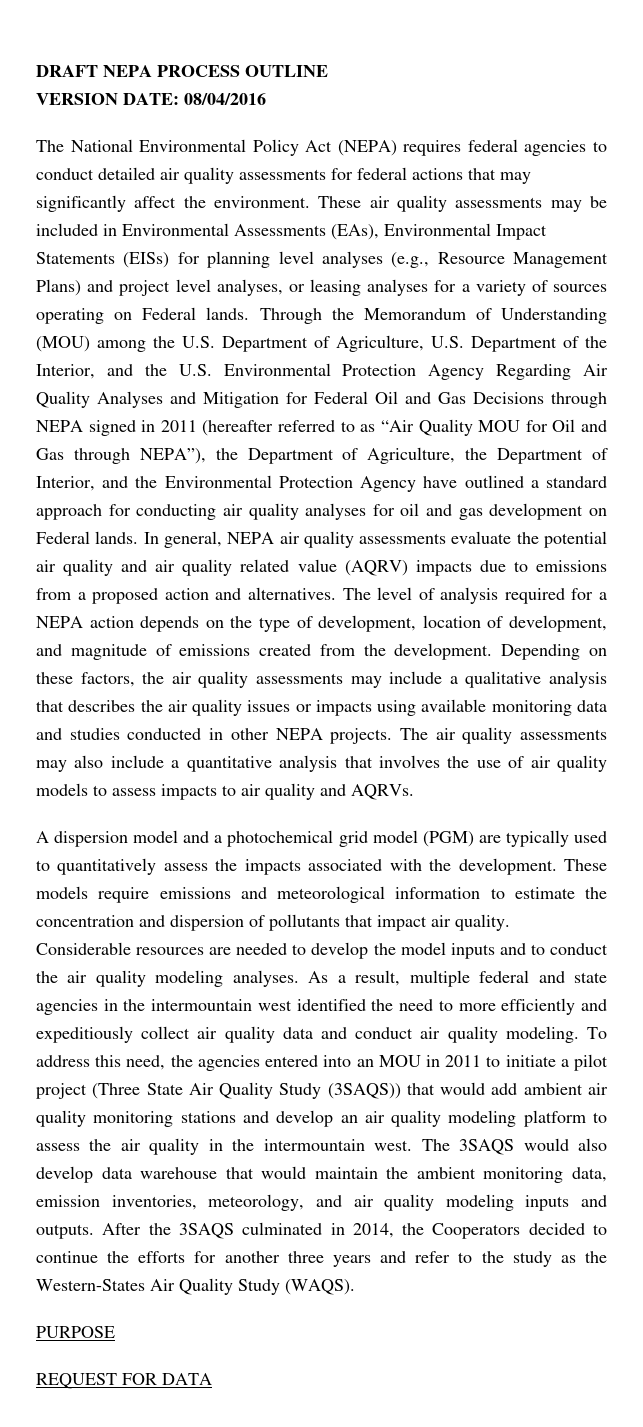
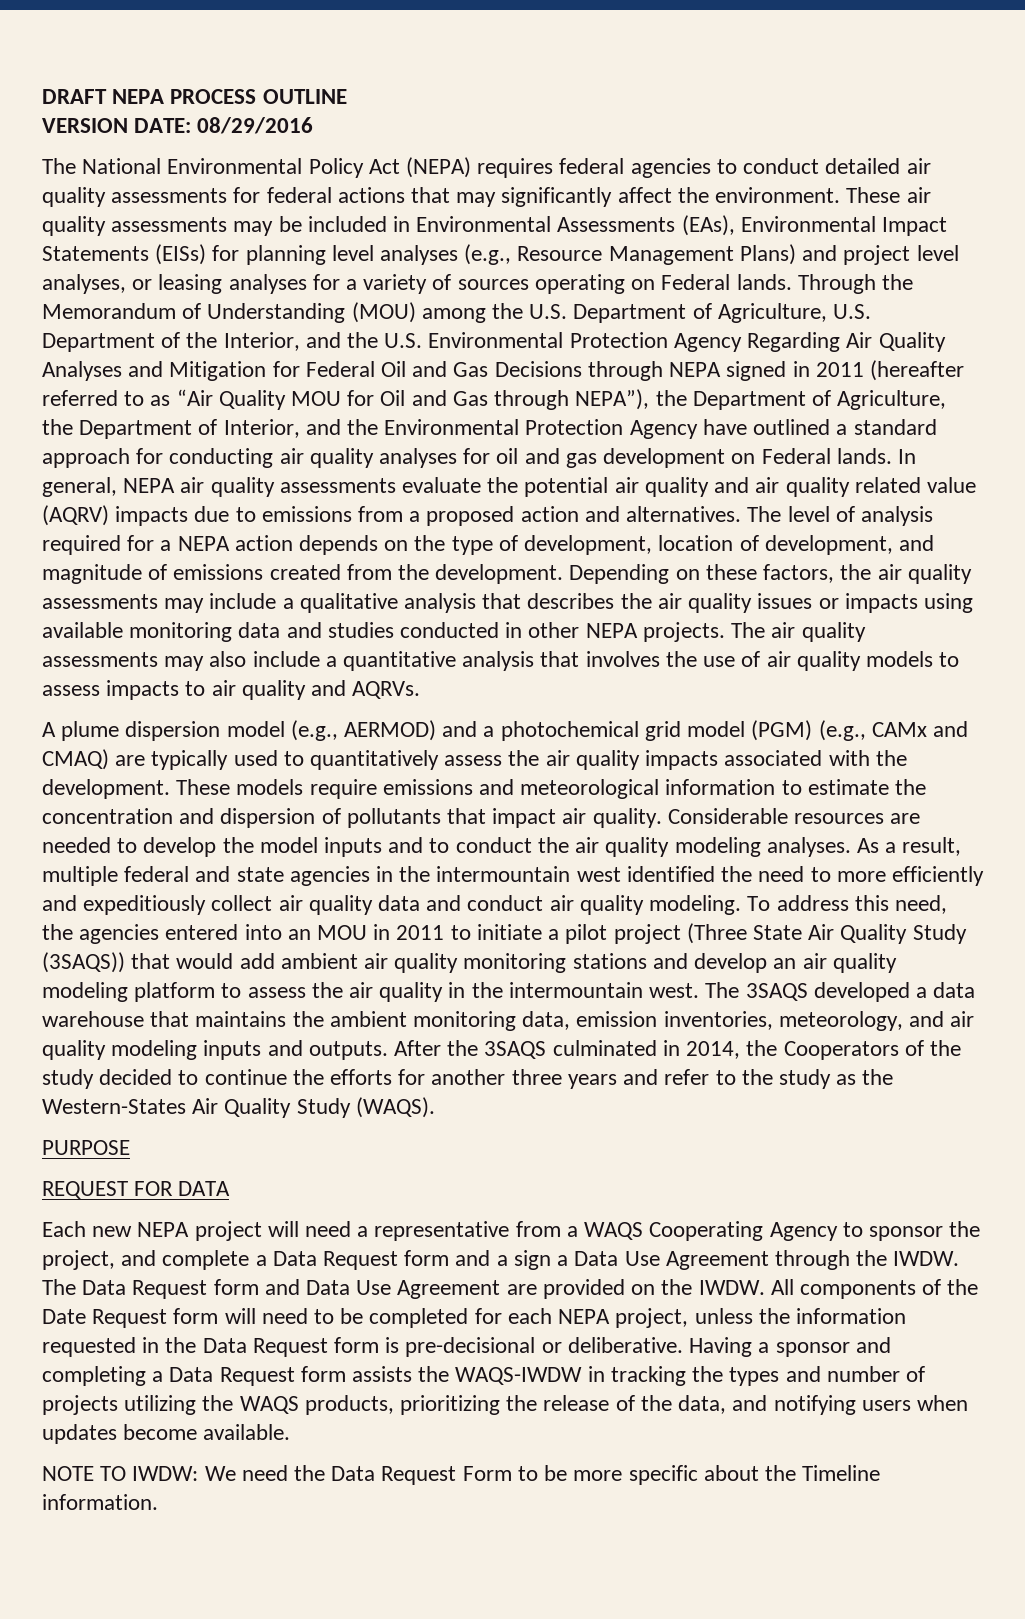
[184,93,266,105] 08/04/2016 -> [197,117,314,134] 08/29/2016
(49, 837) none -> [61,721,120,741] plume
(179, 836) none -> [290,720,437,741] (e.g., AERMOD)
(474, 839) none -> [818,720,968,741] [42,749,109,770] (e.g., CAMx and CMAQ)
(238, 865) none -> [545,750,640,770] air quality
[523,1138,607,1151] [36,1166,93,1183] would also develop -> [813,982,927,1002] developed a
[261,1166,378,1179] would maintain -> [195,1011,287,1027] maintains
(521, 1231) none -> [904,1040,961,1056] [42,1069,94,1089] of the study
(212, 1379) none -> [42,1221,981,1241] [42,1250,960,1270] [42,1279,979,1299] [42,1308,906,1328] [42,1337,891,1357] [42,1366,925,1386] [42,1395,968,1415] [42,1424,291,1444] [42,1465,881,1485] [42,1494,158,1510] // Each new NEPA project will need a representative from a WAQS Cooperating Agency to sponsor the project, and complete a Data Request form and a sign a Data Use Agreement through the IWDW. The Data Request form and Data Use Agreement are provided on the IWDW. All components of the Date Request form will need to be completed for each NEPA project, unless the information requested in the Data Request form is pre-decisional or deliberative. Having a sponsor and completing a Data Request form assists the WAQS-IWDW in tracking the types and number of projects utilizing the WAQS products, prioritizing the release of the data, and notifying users when updates become available. // NOTE TO IWDW: We need the Data Request Form to be more specific about the Timeline information.

